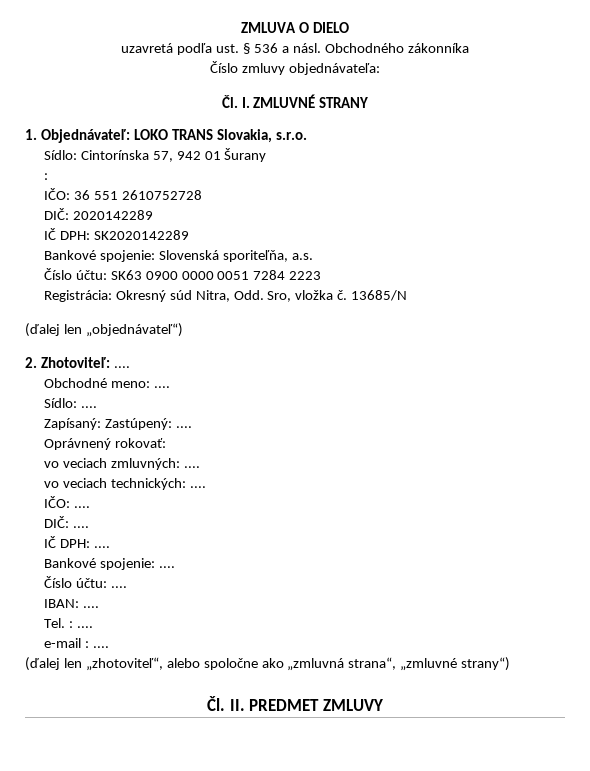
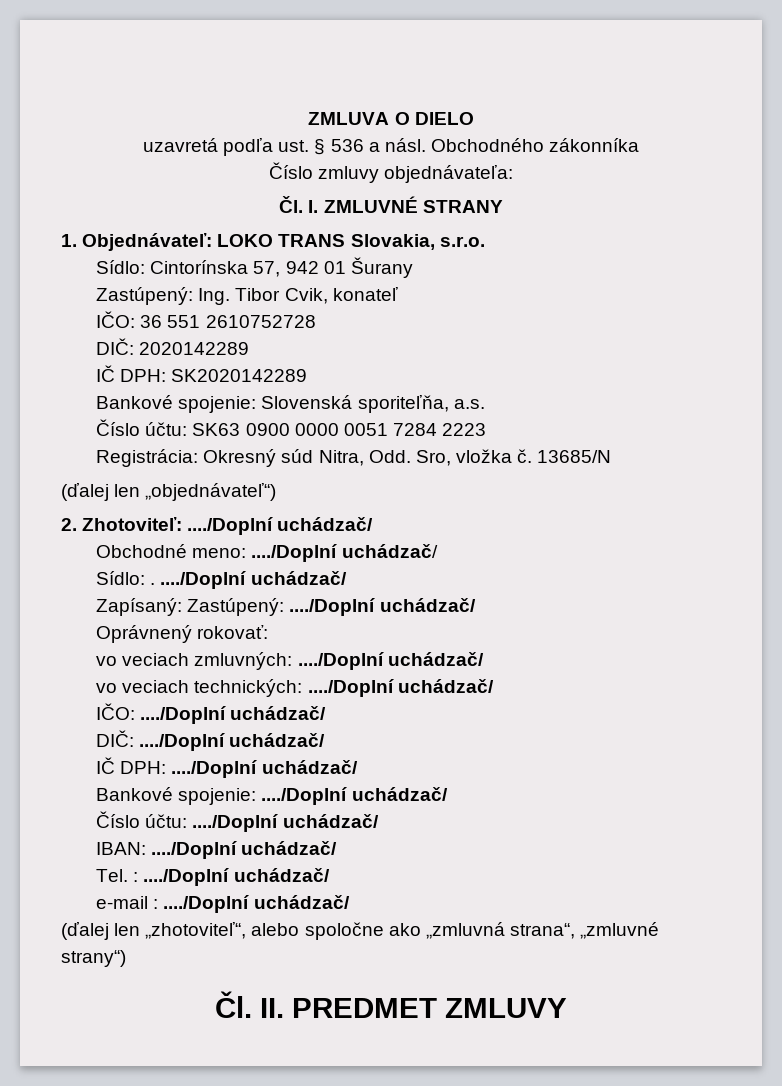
[43,173,48,180] : -> [96,287,398,305] Zastúpený: Ing. Tibor Cvik, konateľ
[113,366,130,368] .... -> [187,517,374,535] ..../Doplní uchádzač/
[153,386,170,388] [43,398,97,408] .... // Sídlo: .... -> [251,544,438,562] [96,571,347,589] ..../Doplní uchádzač/ // Sídlo: . ..../Doplní uchádzač/
[175,426,192,428] .... -> [289,598,476,616] ..../Doplní uchádzač/
[183,466,200,468] .... -> [297,652,484,670] ..../Doplní uchádzač/
[189,486,206,488] [43,496,90,508] [43,516,89,528] [43,536,110,548] [43,558,175,570] [43,576,127,588] .... // IČO: .... // DIČ: .... // IČ DPH: .... // Bankové spojenie: .... // Číslo účtu: .... -> [307,679,494,697] [96,703,327,724] [96,730,326,751] [96,757,358,778] [96,787,448,805] [96,811,379,832] ..../Doplní uchádzač/ // IČO: ..../Doplní uchádzač/ // DIČ: ..../Doplní uchádzač/ // IČ DPH: ..../Doplní uchádzač/ // Bankové spojenie: ..../Doplní uchádzač/ // Číslo účtu: ..../Doplní uchádzač/
[82,606,99,608] .... -> [151,841,338,859] ..../Doplní uchádzač/
[76,626,93,628] .... -> [143,868,330,886] ..../Doplní uchádzač/
[92,646,109,648] .... -> [163,895,350,913] ..../Doplní uchádzač/

